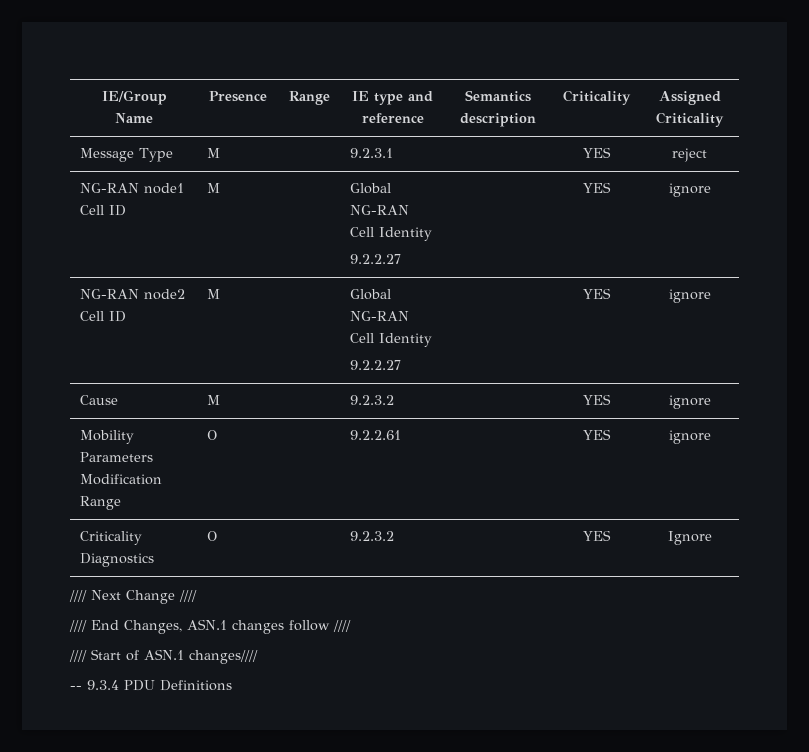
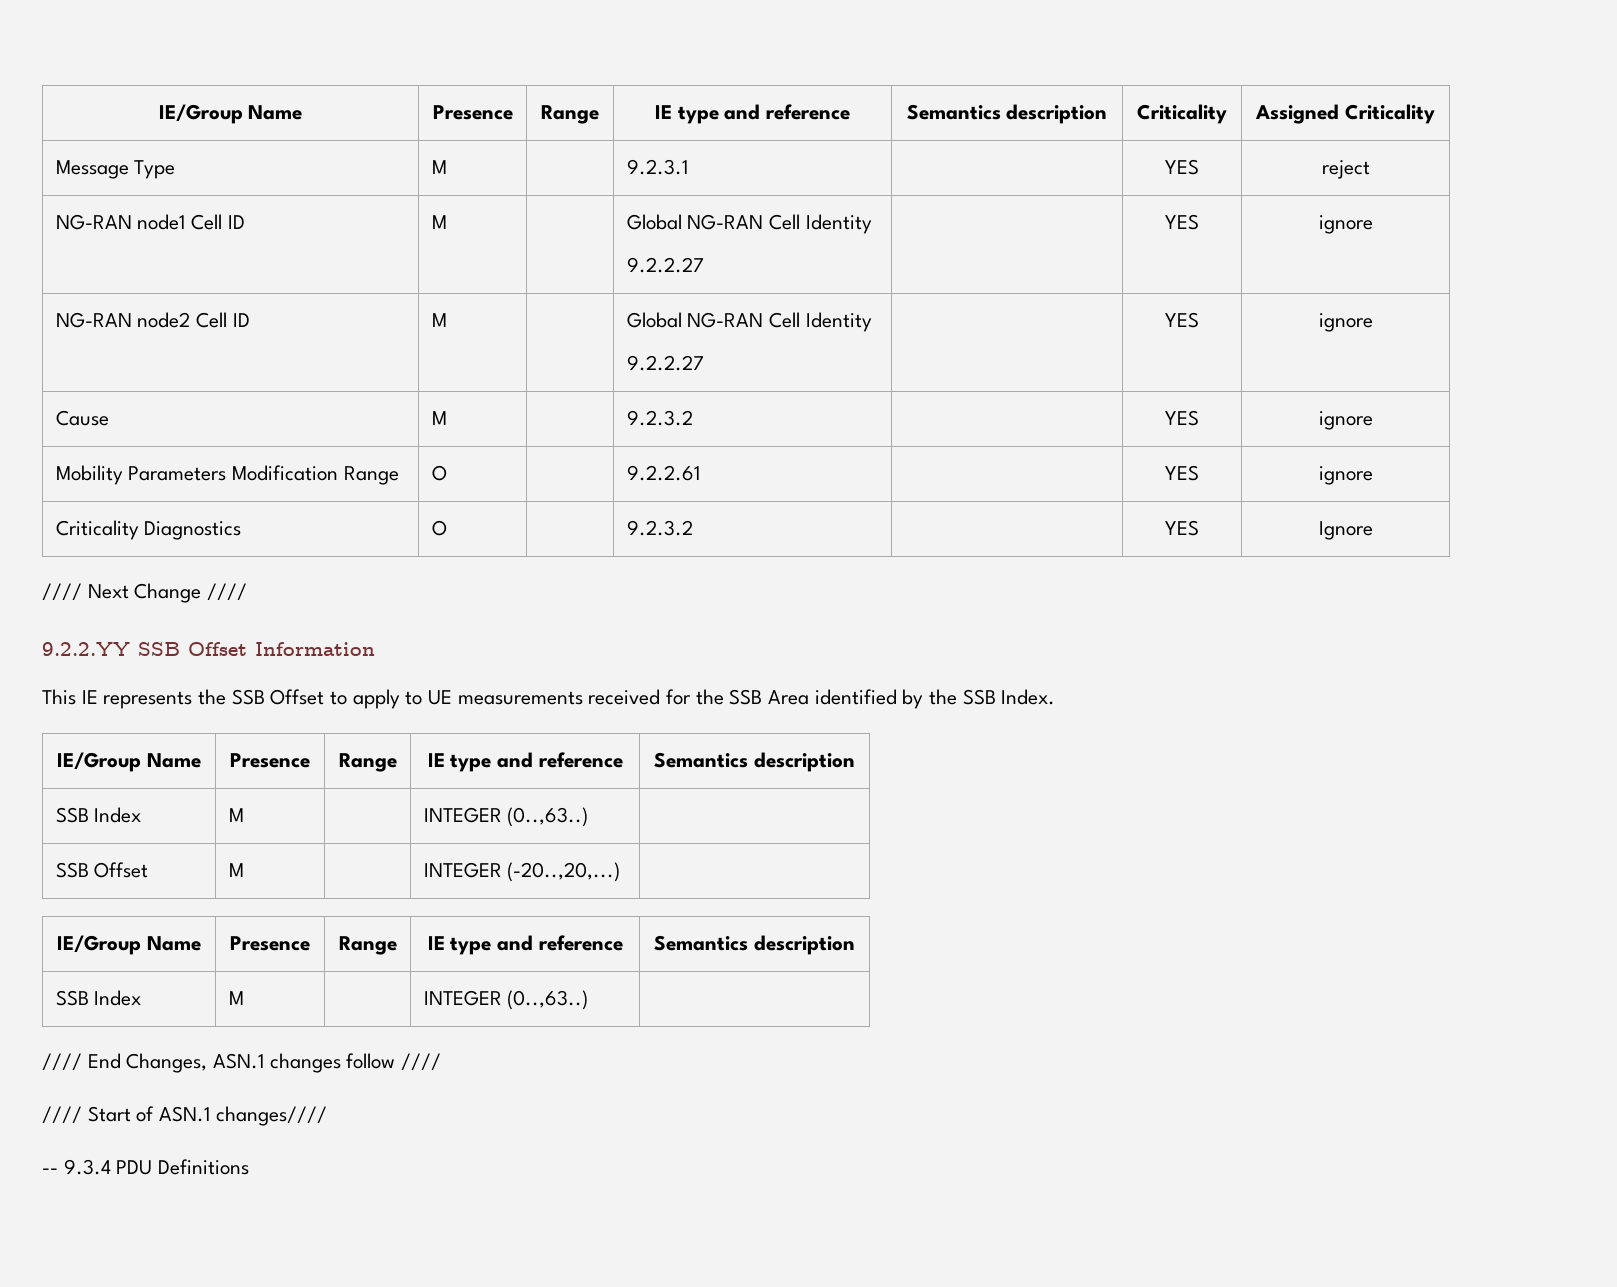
(197, 596) none -> [42,642,375,656] [42,689,1056,709] [57,752,201,772] [230,753,310,768] [338,753,397,772] [427,752,623,772] [654,752,855,772] [55,807,142,823] [228,808,244,822] [423,807,589,827] [55,862,149,878] [228,863,244,877] [423,862,621,882] [57,935,201,955] [230,936,310,951] [338,936,397,955] [427,935,623,955] [654,935,855,955] [55,990,142,1006] [228,991,244,1005] [423,990,589,1010] // 9.2.2.YY SSB Offset Information // This IE represents the SSB Offset to apply to UE measurements received for the SSB Area identified by the SSB Index. // IE/Group Name | Presence | Range | IE type and reference | Semantics description // SSB Index | M | | INTEGER (0..,63..) | // SSB Offset | M | | INTEGER (-20..,20,...) | // IE/Group Name | Presence | Range | IE type and reference | Semantics description // SSB Index | M | | INTEGER (0..,63..) |

